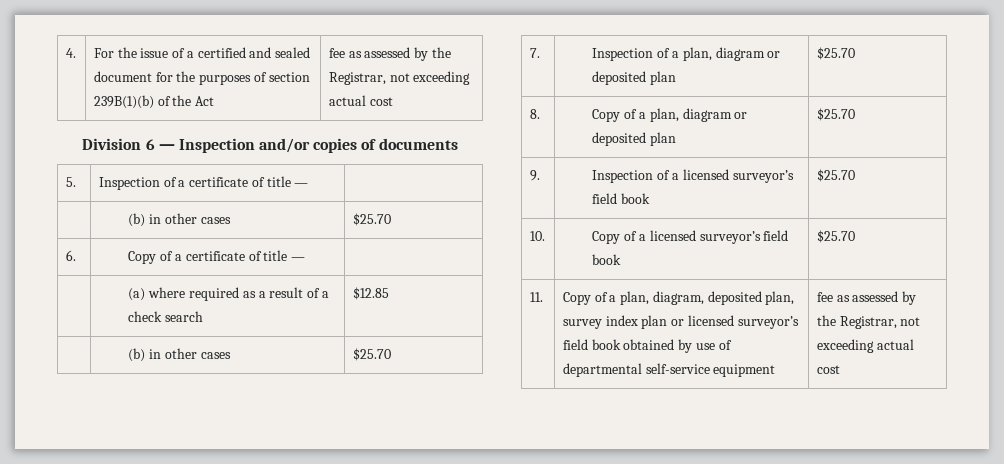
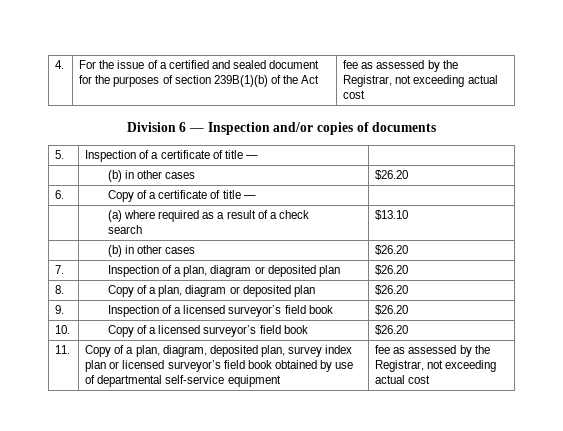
[352,213,391,226] $25.70 -> [375,170,409,180] $26.20
(163, 316) none -> (309, 214) //
[352,287,389,300] [128,348,231,362] [352,348,391,361] $12.85 // | (b) in other cases | $25.70 -> [375,210,409,220] [107,245,196,257] [375,245,409,255] $13.10 // | (b) in other cases | $26.20
[816,47,855,60] $25.70 -> [375,265,409,275] $26.20
[816,108,855,121] $25.70 -> [375,285,409,295] $26.20
[816,169,855,182] $25.70 -> [375,305,409,315] $26.20
[816,230,855,243] $25.70 -> [375,325,409,335] $26.20

